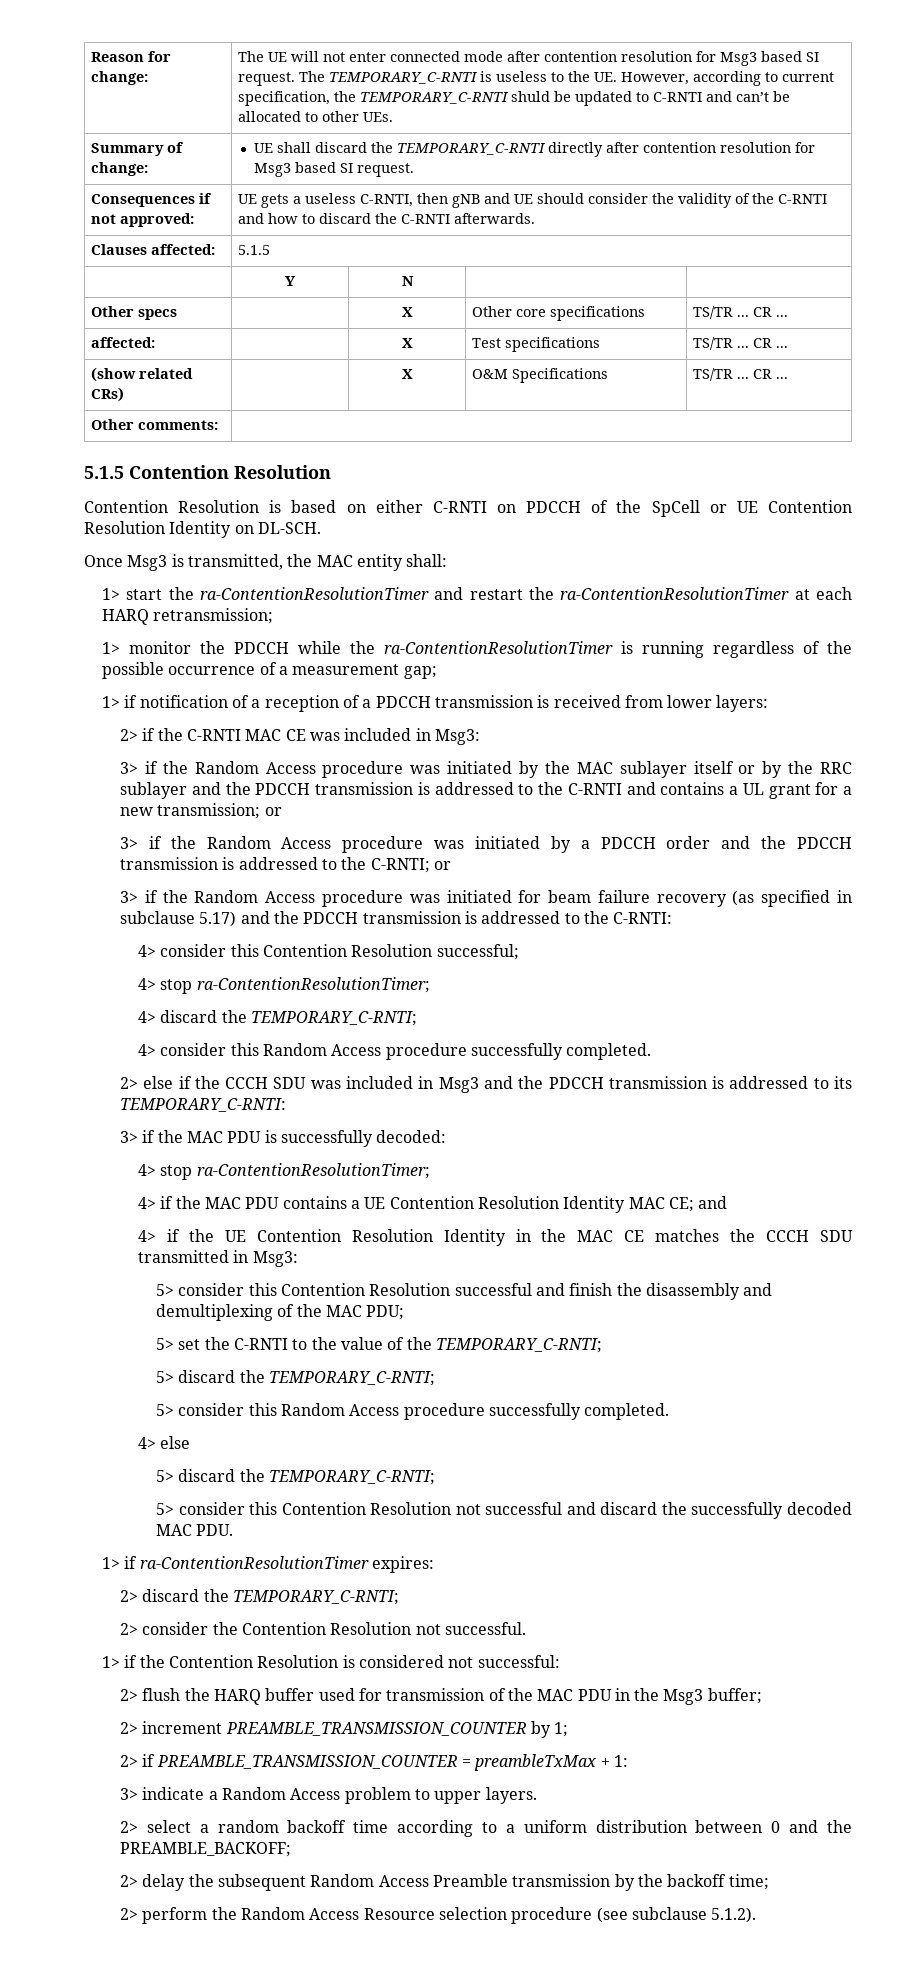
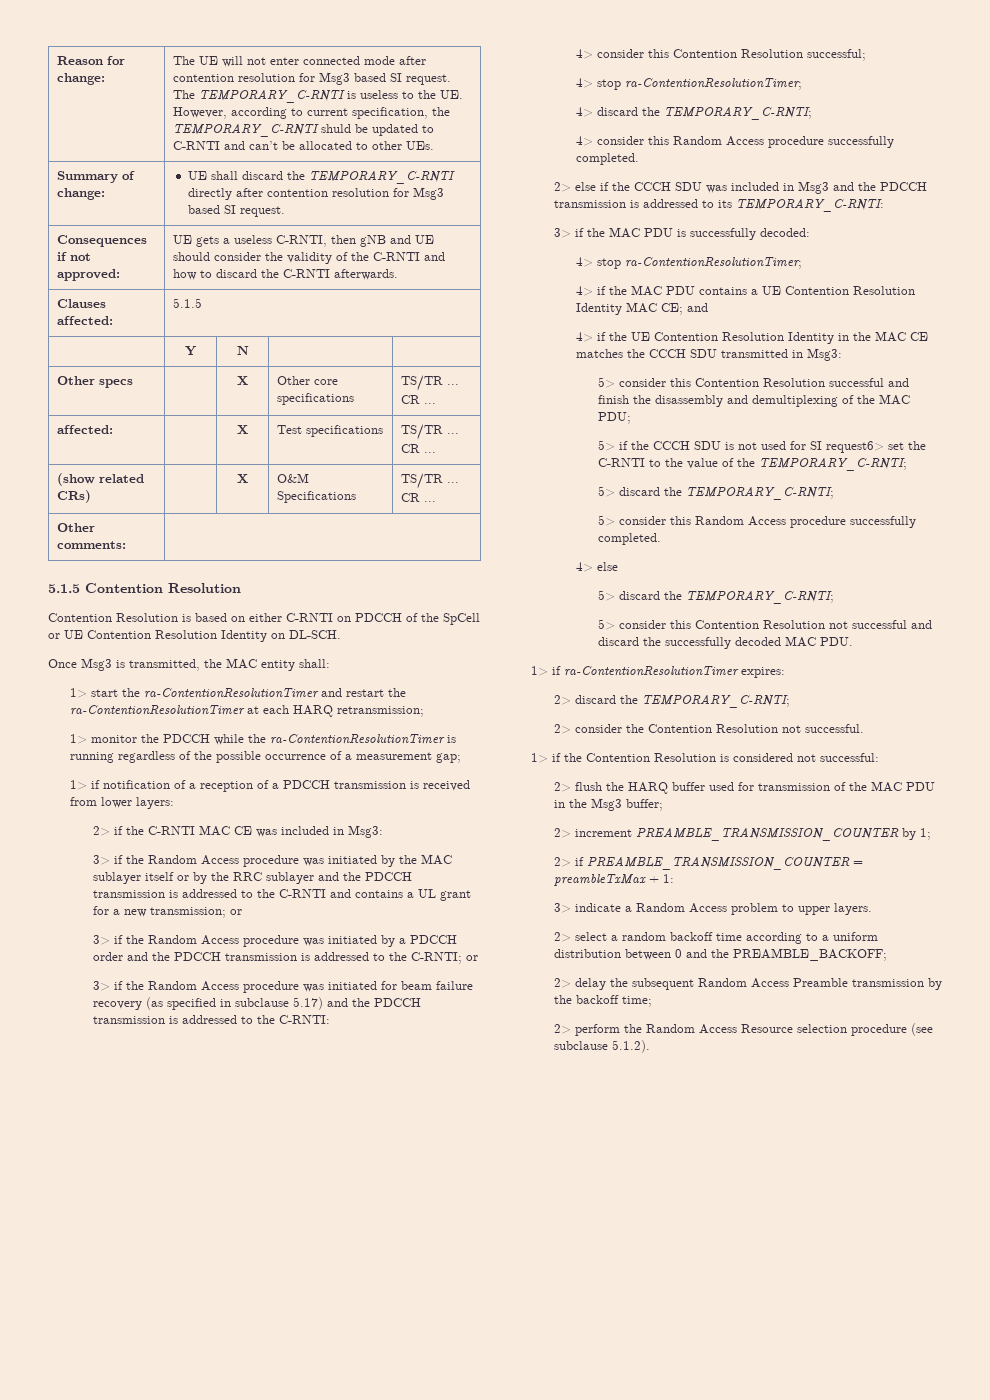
(175, 1344) none -> [619,441,885,453] if the CCCH SDU is not used for SI request6>

